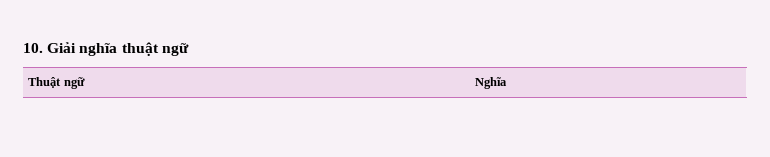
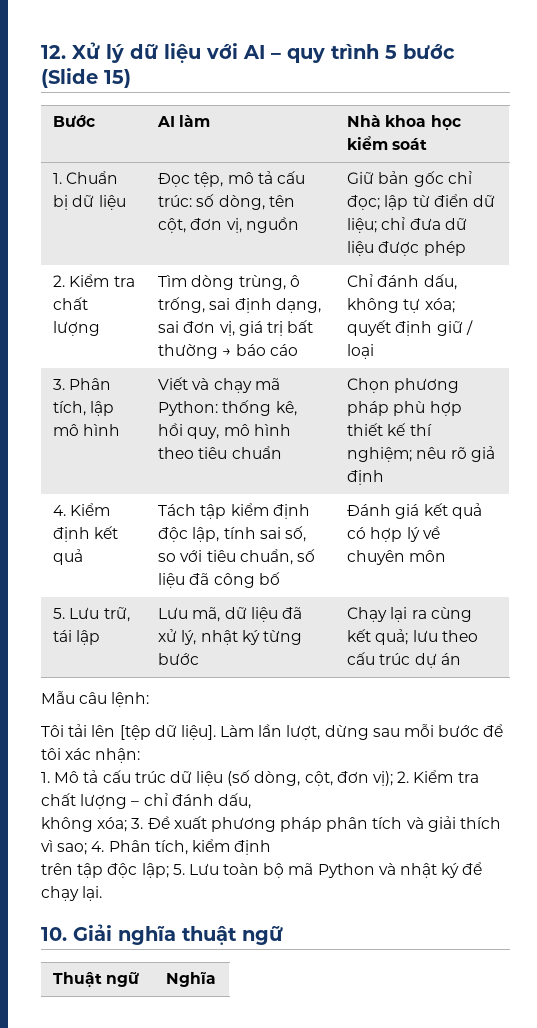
(23, 48) none -> [41,42,455,63] [41,68,131,88] [53,115,96,127] [157,115,211,127] [347,115,461,131] [347,136,428,150] [53,171,119,184] [53,195,126,210] [158,171,306,187] [158,194,295,210] [158,217,299,233] [347,171,472,187] [347,194,496,210] [347,217,467,233] [347,241,466,256] [53,274,135,287] [53,297,89,310] [53,321,101,336] [158,275,300,290] [158,297,321,313] [158,320,314,336] [158,344,298,359] [347,274,457,290] [347,298,455,313] [347,320,473,336] [347,344,375,359] [53,378,112,390] [53,401,115,416] [53,424,121,436] [158,377,280,393] [158,400,297,416] [158,423,291,439] [158,446,282,459] [347,378,460,393] [347,401,462,416] [347,423,432,436] [347,446,495,462] [347,470,385,485] [53,503,111,516] [53,526,119,542] [53,549,84,565] [158,503,310,519] [158,526,307,542] [158,549,316,565] [158,572,280,588] [347,503,482,519] [347,526,440,542] [347,550,447,565] [53,607,130,622] [53,630,101,645] [158,607,303,622] [158,629,303,645] [158,653,200,665] [347,607,472,622] [347,629,478,645] [347,652,461,668] [41,691,150,707] [41,724,504,740] [41,748,141,763] [41,770,479,786] [41,793,251,809] [41,816,502,832] [41,839,272,855] [41,862,483,878] [41,886,103,901] 12. Xử lý dữ liệu với AI – quy trình 5 bước (Slide 15) // Bước | AI làm | Nhà khoa học kiểm soát // 1. Chuẩn bị dữ liệu | Đọc tệp, mô tả cấu trúc: số dòng, tên cột, đơn vị, nguồn | Giữ bản gốc chỉ đọc; lập từ điển dữ liệu; chỉ đưa dữ liệu được phép // 2. Kiểm tra chất lượng | Tìm dòng trùng, ô trống, sai định dạng, sai đơn vị, giá trị bất thường → báo cáo | Chỉ đánh dấu, không tự xóa; quyết định giữ / loại // 3. Phân tích, lập mô hình | Viết và chạy mã Python: thống kê, hồi quy, mô hình theo tiêu chuẩn | Chọn phương pháp phù hợp thiết kế thí nghiệm; nêu rõ giả định // 4. Kiểm định kết quả | Tách tập kiểm định độc lập, tính sai số, so với tiêu chuẩn, số liệu đã công bố | Đánh giá kết quả có hợp lý về chuyên môn // 5. Lưu trữ, tái lập | Lưu mã, dữ liệu đã xử lý, nhật ký từng bước | Chạy lại ra cùng kết quả; lưu theo cấu trúc dự án // Mẫu câu lệnh: // Tôi tải lên [tệp dữ liệu]. Làm lần lượt, dừng sau mỗi bước để tôi xác nhận: // 1. Mô tả cấu trúc dữ liệu (số dòng, cột, đơn vị); 2. Kiểm tra chất lượng – chỉ đánh dấu, // không xóa; 3. Đề xuất phương pháp phân tích và giải thích vì sao; 4. Phân tích, kiểm định // trên tập độc lập; 5. Lưu toàn bộ mã Python và nhật ký để chạy lại. //

